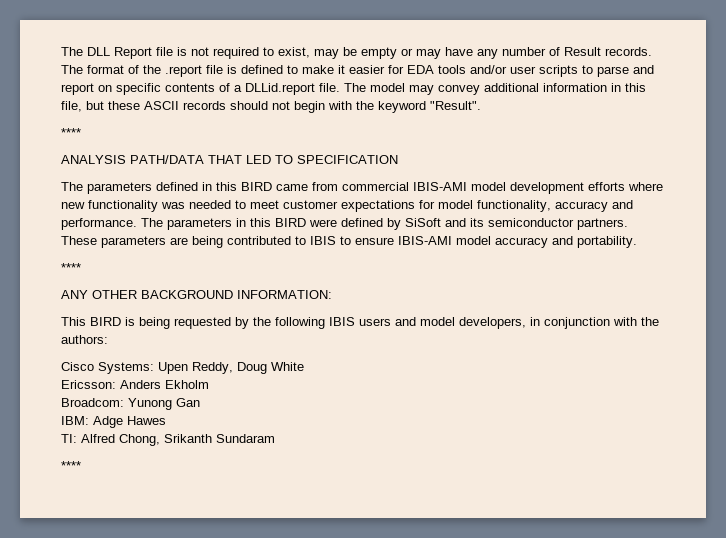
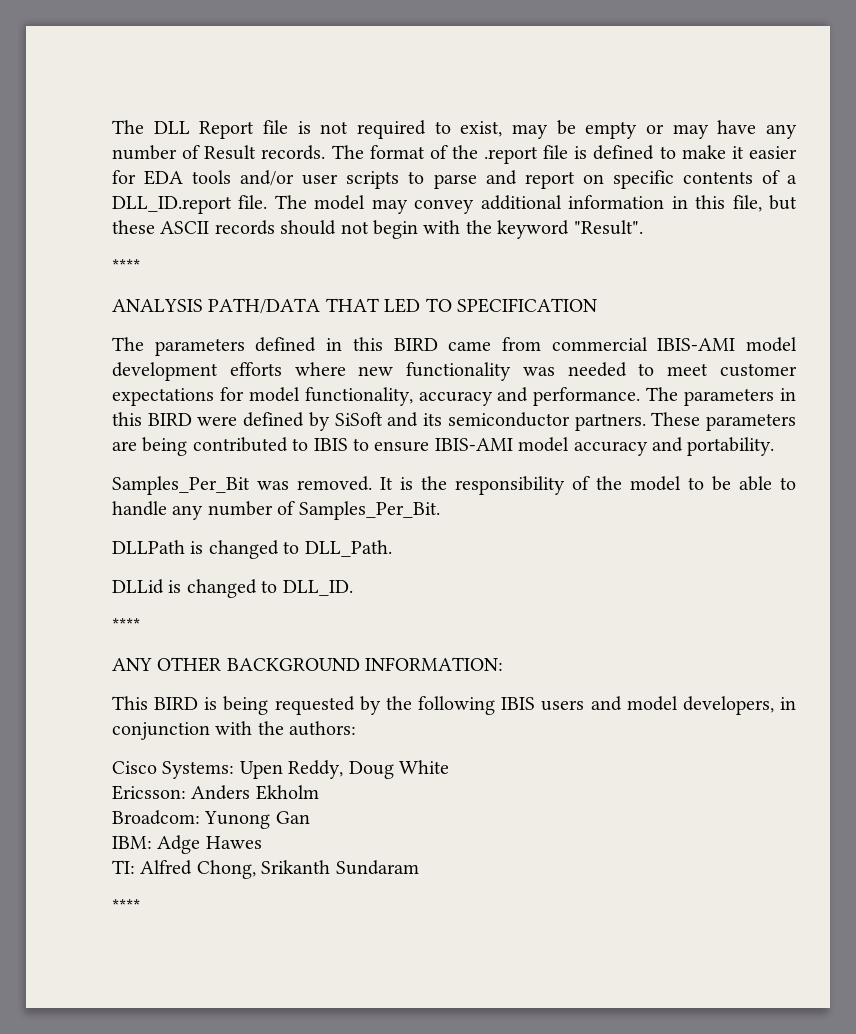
[245,83,315,95] DLLid.report -> [112,196,232,214] DLL_ID.report
(637, 242) none -> [112,476,796,495] [112,501,440,520] [112,540,392,559] [112,579,353,598] // Samples_Per_Bit was removed. It is the responsibility of the model to be able to handle any number of Samples_Per_Bit. // DLLPath is changed to DLL_Path. // DLLid is changed to DLL_ID.

